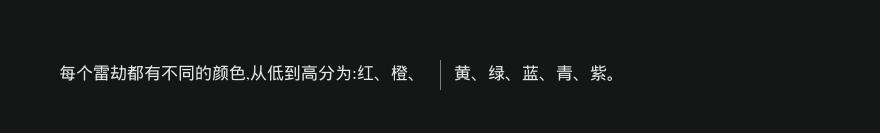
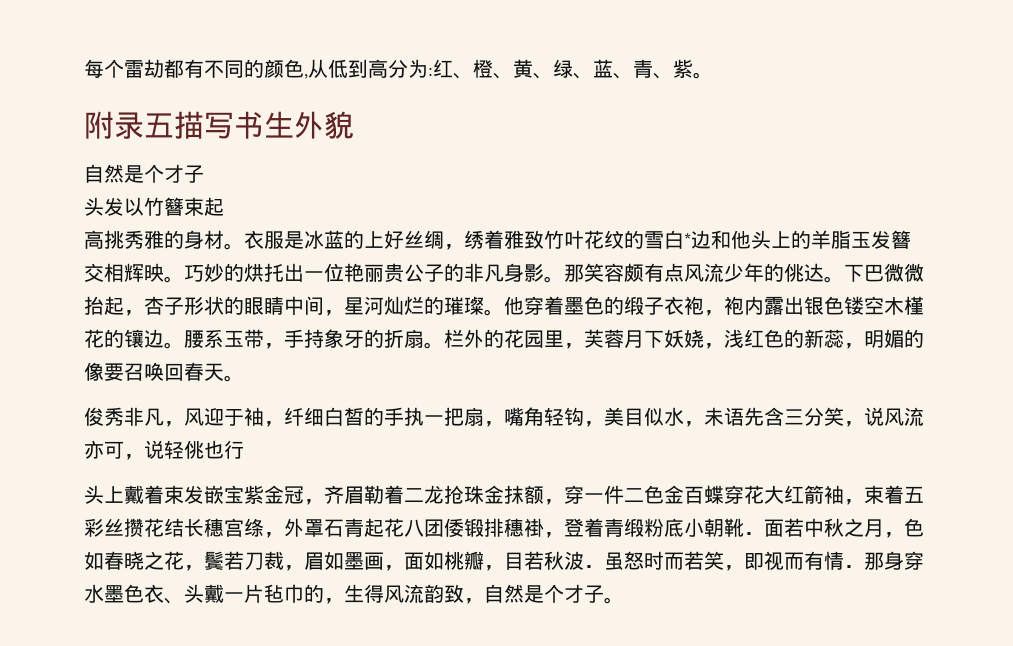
(624, 78) none -> [84,111,354,139] [84,164,204,183] [84,197,224,216] [84,230,911,250] [84,263,924,283] [84,296,924,316] [84,329,924,349] [84,362,244,382] [84,407,924,427] [84,440,244,460] [84,485,924,505] [84,518,924,538] [84,551,924,571] [84,584,624,604] // 附录五描写书生外貌 // 自然是个才子 // 头发以竹簪束起 // 高挑秀雅的身材。衣服是冰蓝的上好丝绸，绣着雅致竹叶花纹的雪白*边和他头上的羊脂玉发簪交相辉映。巧妙的烘托出一位艳丽贵公子的非凡身影。那笑容颇有点风流少年的佻达。下巴微微抬起，杏子形状的眼睛中间，星河灿烂的璀璨。他穿着墨色的缎子衣袍，袍内露出银色镂空木槿花的镶边。腰系玉带，手持象牙的折扇。栏外的花园里，芙蓉月下妖娆，浅红色的新蕊，明媚的像要召唤回春天。 // 俊秀非凡，风迎于袖，纤细白皙的手执一把扇，嘴角轻钩，美目似水，未语先含三分笑，说风流亦可，说轻佻也行 // 头上戴着束发嵌宝紫金冠，齐眉勒着二龙抢珠金抹额，穿一件二色金百蝶穿花大红箭袖，束着五彩丝攒花结长穗宫绦，外罩石青起花八团倭锻排穗褂，登着青缎粉底小朝靴．面若中秋之月，色如春晓之花，鬓若刀裁，眉如墨画，面如桃瓣，目若秋波．虽怒时而若笑，即视而有情．那身穿水墨色衣、头戴一片毡巾的，生得风流韵致，自然是个才子。

